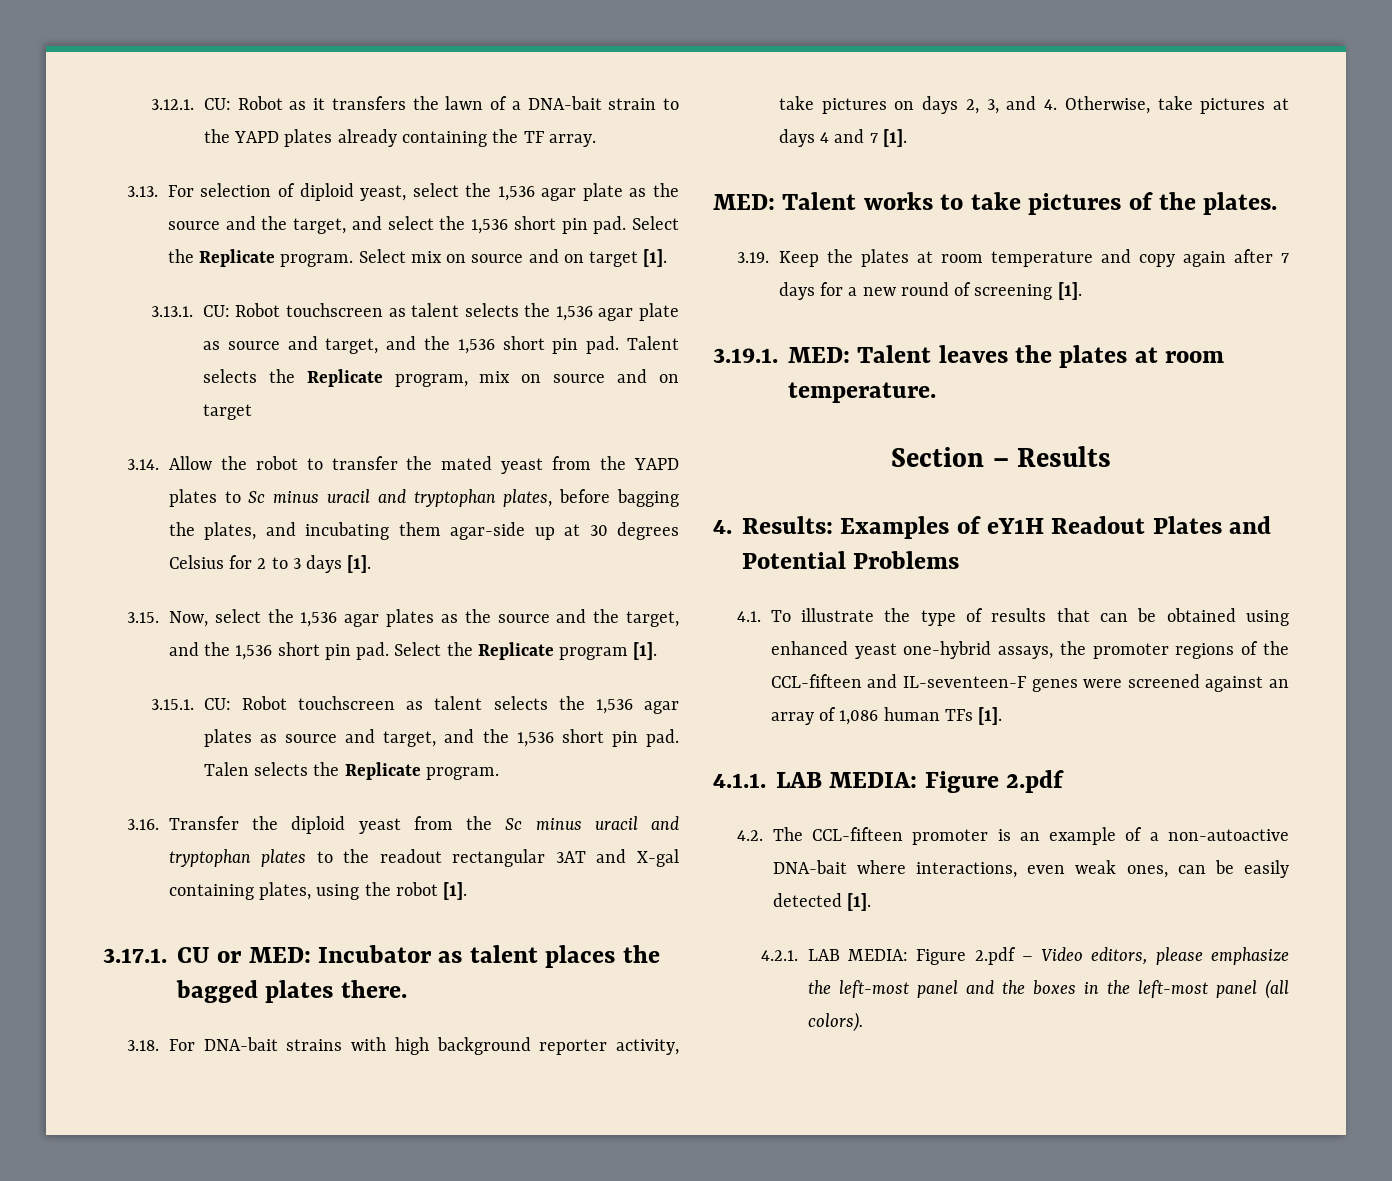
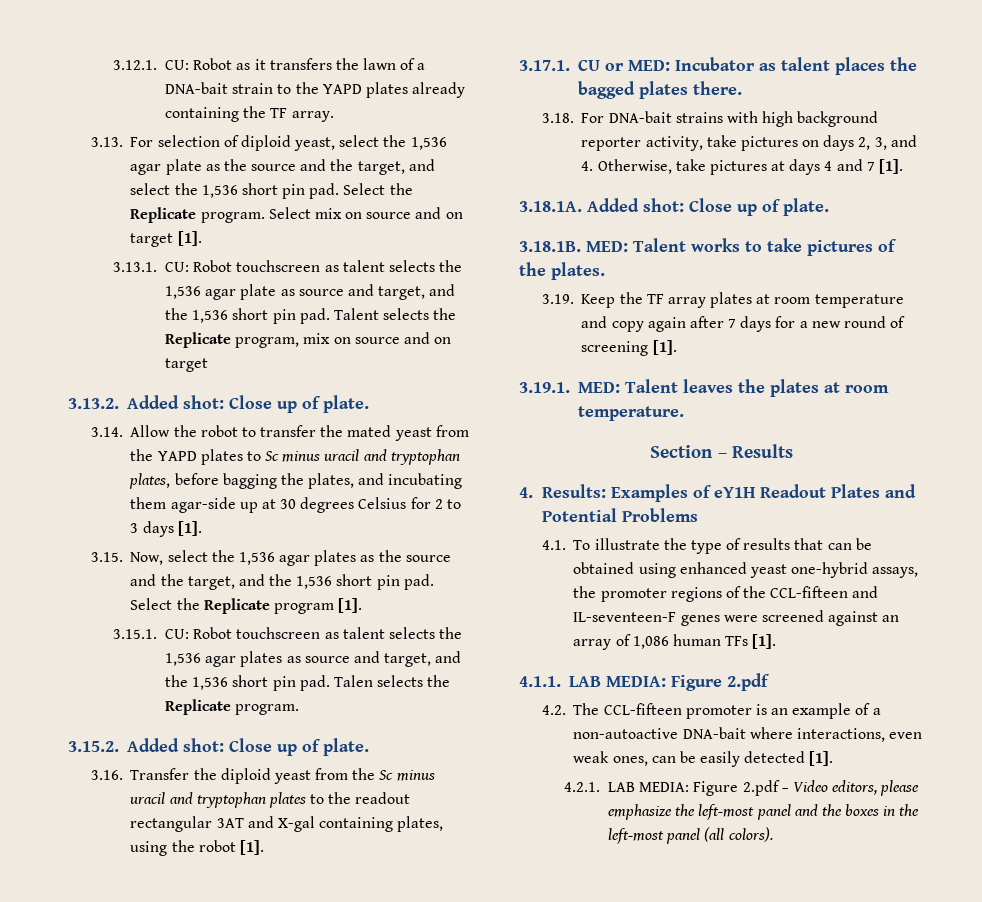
(252, 412) none -> [68,395,369,413] // 3.13.2. Added shot: Close up of plate.
(499, 773) none -> [68,738,369,756] // 3.15.2. Added shot: Close up of plate.
(907, 138) none -> [519,198,829,216] [519,241,581,252] 3.18.1A. Added shot: Close up of plate. // 3.18.1B.
(853, 256) none -> [646,294,706,308] TF array

